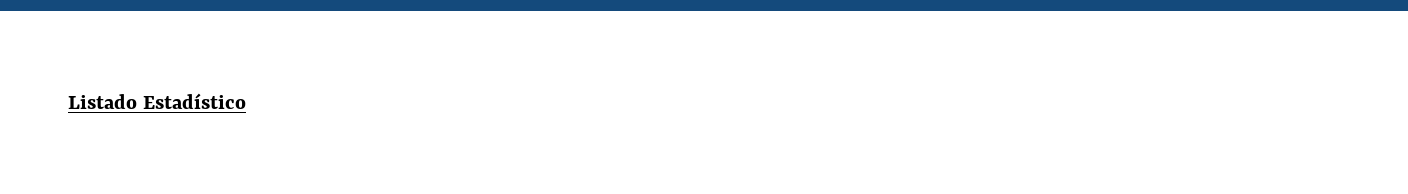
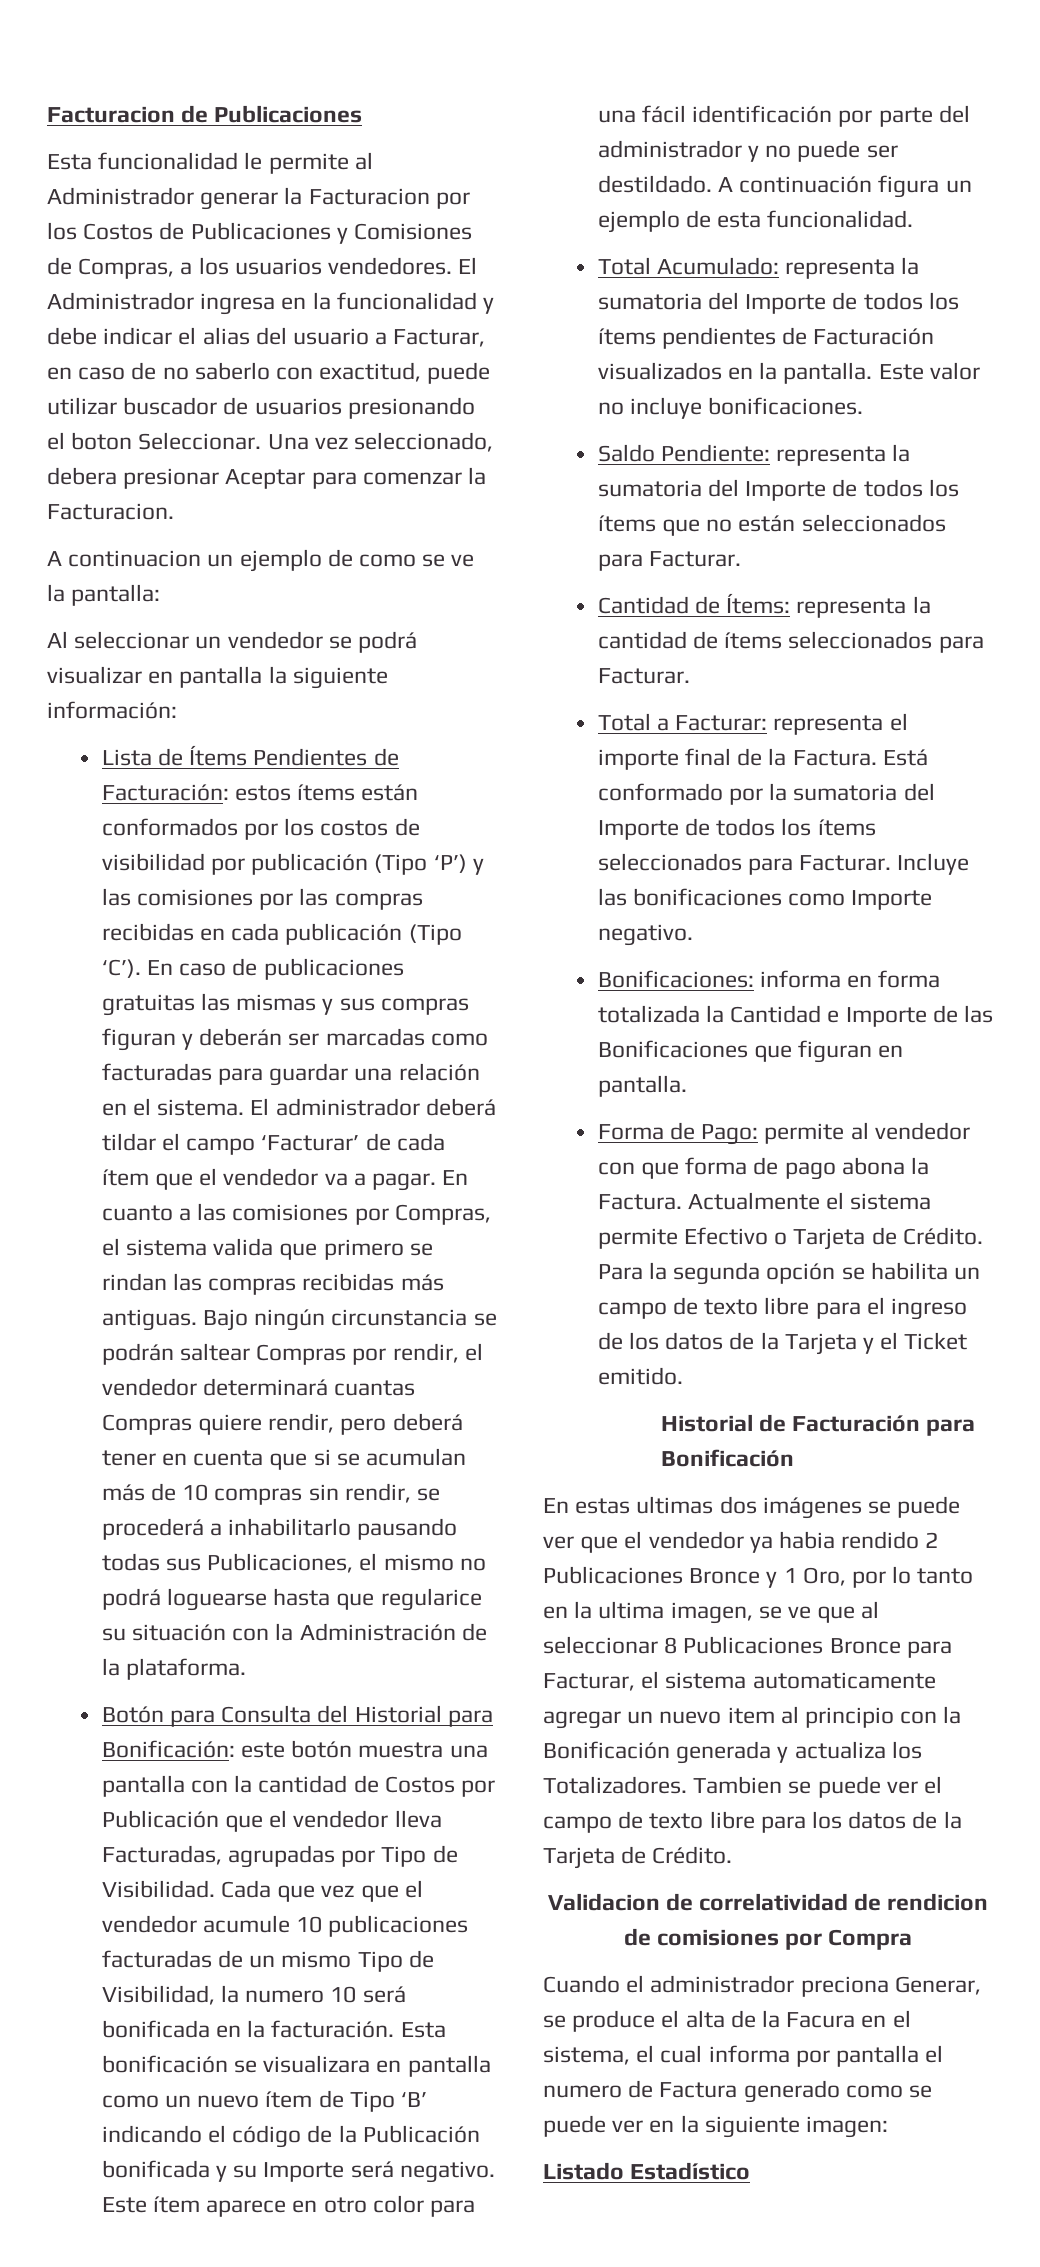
(68, 101) none -> [47,105,363,123] [47,152,373,174] [47,187,470,210] [47,222,473,244] [47,257,478,279] [47,292,495,315] [47,327,486,347] [47,362,491,384] [47,397,475,419] [47,432,494,452] [47,467,487,489] [47,503,174,520] [47,549,475,572] [47,584,161,606] [47,631,418,653] [47,666,388,689] [47,701,177,719] [101,745,399,766] [101,784,419,801] [101,818,420,840] [101,853,484,875] [101,888,423,910] [101,923,462,945] [101,958,404,980] [101,993,469,1016] [101,1028,488,1051] [101,1063,480,1086] [101,1098,496,1116] [101,1133,445,1155] [101,1168,469,1191] [101,1203,491,1225] [101,1238,433,1260] [101,1273,444,1295] [101,1309,497,1331] [101,1343,483,1365] [101,1378,416,1396] [101,1413,463,1435] [101,1448,466,1470] [101,1483,440,1505] [101,1518,458,1540] [101,1553,486,1573] [101,1588,482,1611] [101,1623,487,1641] [101,1658,246,1680] [101,1705,493,1727] [101,1740,488,1758] [101,1775,495,1797] [101,1810,442,1832] [101,1845,458,1868] [101,1880,423,1902] [101,1915,469,1937] [101,1950,434,1972] [101,1985,406,2005] [101,2020,446,2038] [101,2055,491,2077] [101,2090,427,2112] [101,2125,480,2148] [101,2160,495,2183] [101,2195,475,2217] [597,105,970,127] [597,140,898,162] [597,175,972,198] [597,210,914,233] [597,257,920,279] [597,292,959,314] [597,327,935,349] [597,362,980,384] [597,397,864,419] [597,444,911,466] [597,479,959,501] [597,514,946,536] [597,551,741,571] [597,593,931,618] [597,631,984,653] [597,668,690,684] [597,713,908,735] [597,748,928,770] [597,783,935,805] [597,818,876,840] [597,853,970,875] [597,888,933,910] [597,924,693,946] [597,970,941,988] [597,1005,993,1027] [597,1040,904,1063] [597,1075,687,1097] [597,1122,970,1145] [597,1157,929,1180] [597,1192,932,1210] [597,1227,983,1250] [597,1262,980,1285] [597,1297,967,1320] [597,1332,968,1355] [597,1367,683,1385] [660,1414,976,1436] [660,1449,794,1467] [543,1496,961,1519] [543,1531,939,1553] [543,1566,974,1588] [543,1601,880,1624] [543,1636,952,1658] [543,1671,936,1691] [543,1706,962,1729] [543,1741,922,1764] [543,1776,943,1798] [543,1811,962,1833] [543,1846,733,1869] [547,1893,989,1911] [623,1928,913,1950] [543,1975,981,1997] [543,2010,911,2032] [543,2045,944,2067] [543,2080,933,2103] [543,2115,889,2138] Facturacion de Publicaciones // Esta funcionalidad le permite al Administrador generar la Facturacion por los Costos de Publicaciones y Comisiones de Compras, a los usuarios vendedores. El Administrador ingresa en la funcionalidad y debe indicar el alias del usuario a Facturar, en caso de no saberlo con exactitud, puede utilizar buscador de usuarios presionando el boton Seleccionar. Una vez seleccionado, debera presionar Aceptar para comenzar la Facturacion. // A continuacion un ejemplo de como se ve la pantalla: // Al seleccionar un vendedor se podrá visualizar en pantalla la siguiente información: // Lista de Ítems Pendientes de Facturación: estos ítems están conformados por los costos de visibilidad por publicación (Tipo ‘P’) y las comisiones por las compras recibidas en cada publicación (Tipo ‘C’). En caso de publicaciones gratuitas las mismas y sus compras figuran y deberán ser marcadas como facturadas para guardar una relación en el sistema. El administrador deberá tildar el campo ‘Facturar’ de cada ítem que el vendedor va a pagar. En cuanto a las comisiones por Compras, el sistema valida que primero se rindan las compras recibidas más antiguas. Bajo ningún circunstancia se podrán saltear Compras por rendir, el vendedor determinará cuantas Compras quiere rendir, pero deberá tener en cuenta que si se acumulan más de 10 compras sin rendir, se procederá a inhabilitarlo pausando todas sus Publicaciones, el mismo no podrá loguearse hasta que regularice su situación con la Administración de la plataforma. // Botón para Consulta del Historial para Bonificación: este botón muestra una pantalla con la cantidad de Costos por Publicación que el vendedor lleva Facturadas, agrupadas por Tipo de Visibilidad. Cada que vez que el vendedor acumule 10 publicaciones facturadas de un mismo Tipo de Visibilidad, la numero 10 será bonificada en la facturación. Esta bonificación se visualizara en pantalla como un nuevo ítem de Tipo ‘B’ indicando el código de la Publicación bonificada y su Importe será negativo. Este ítem aparece en otro color para una fácil identificación por parte del administrador y no puede ser destildado. A continuación figura un ejemplo de esta funcionalidad. // Total Acumulado: representa la sumatoria del Importe de todos los ítems pendientes de Facturación visualizados en la pantalla. Este valor no incluye bonificaciones. // Saldo Pendiente: representa la sumatoria del Importe de todos los ítems que no están seleccionados para Facturar. // Cantidad de Ítems: representa la cantidad de ítems seleccionados para Facturar. // Total a Facturar: representa el importe final de la Factura. Está conformado por la sumatoria del Importe de todos los ítems seleccionados para Facturar. Incluye las bonificaciones como Importe negativo. // Bonificaciones: informa en forma totalizada la Cantidad e Importe de las Bonificaciones que figuran en pantalla. // Forma de Pago: permite al vendedor con que forma de pago abona la Factura. Actualmente el sistema permite Efectivo o Tarjeta de Crédito. Para la segunda opción se habilita un campo de texto libre para el ingreso de los datos de la Tarjeta y el Ticket emitido. // Historial de Facturación para Bonificación // En estas ultimas dos imágenes se puede ver que el vendedor ya habia rendido 2 Publicaciones Bronce y 1 Oro, por lo tanto en la ultima imagen, se ve que al seleccionar 8 Publicaciones Bronce para Facturar, el sistema automaticamente agregar un nuevo item al principio con la Bonificación generada y actualiza los Totalizadores. Tambien se puede ver el campo de texto libre para los datos de la Tarjeta de Crédito. // Validacion de correlatividad de rendicion de comisiones por Compra // Cuando el administrador preciona Generar, se produce el alta de la Facura en el sistema, el cual informa por pantalla el numero de Factura generado como se puede ver en la siguiente imagen: //

